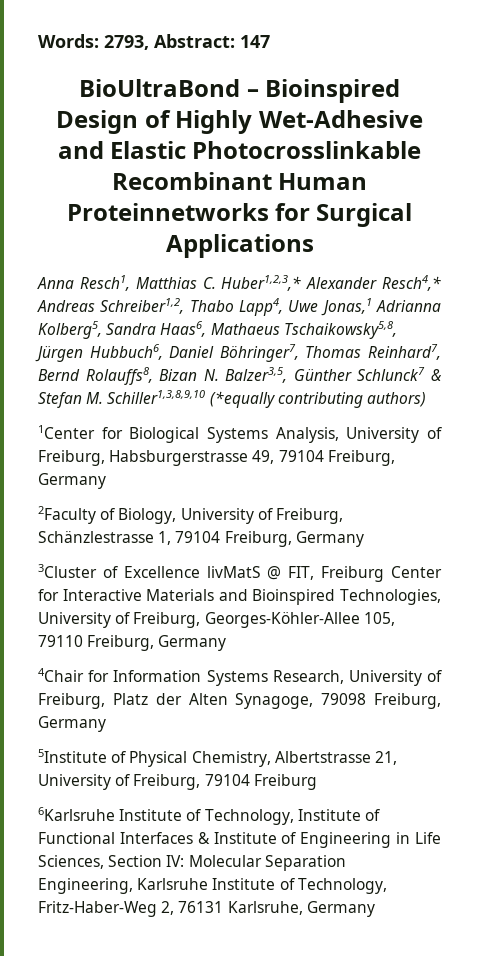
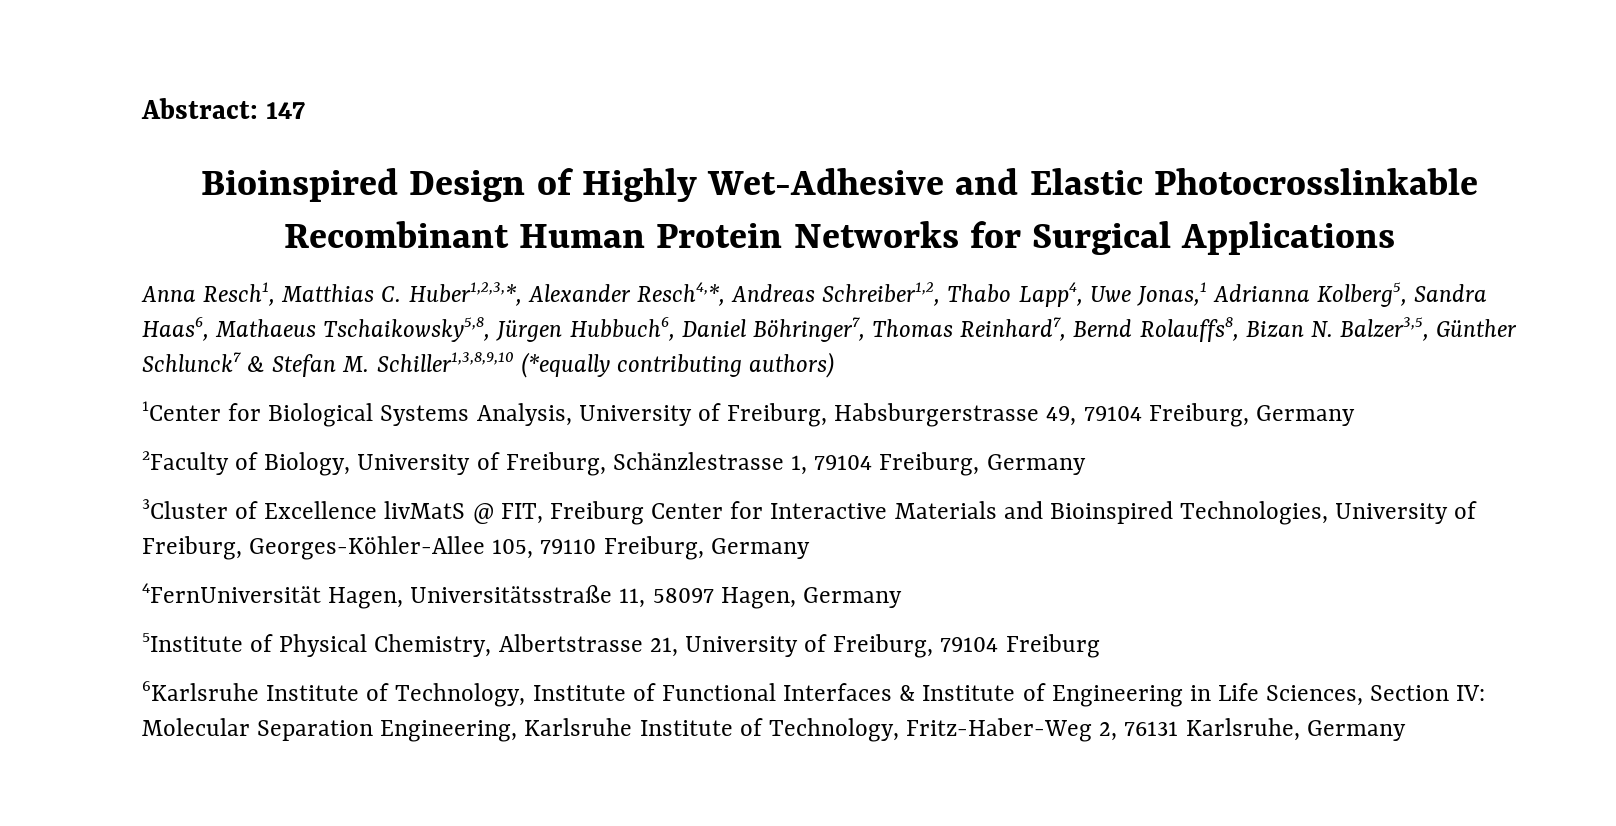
[38,34,149,50] Words: 2793, -> (141, 108) none
[79,79,259,97] BioUltraBond – -> (306, 110) none
[66,203,269,221] Proteinnetworks -> [656,221,959,248] Protein Networks
[221,275,441,291] Huber1,2,3,* Alexander Resch4,* -> [408,282,725,306] Huber1,2,3,*, Alexander Resch4,*,
[38,668,442,686] [38,693,441,709] 4Chair for Information Systems Research, University of Freiburg, Platz der Alten Synagoge, 79098 Freiburg, -> [142,583,796,609] 4FernUniversität Hagen, Universitätsstraße 11, 58097 Hagen,

